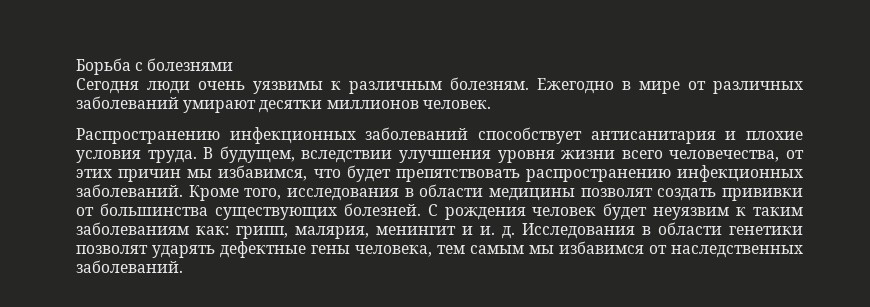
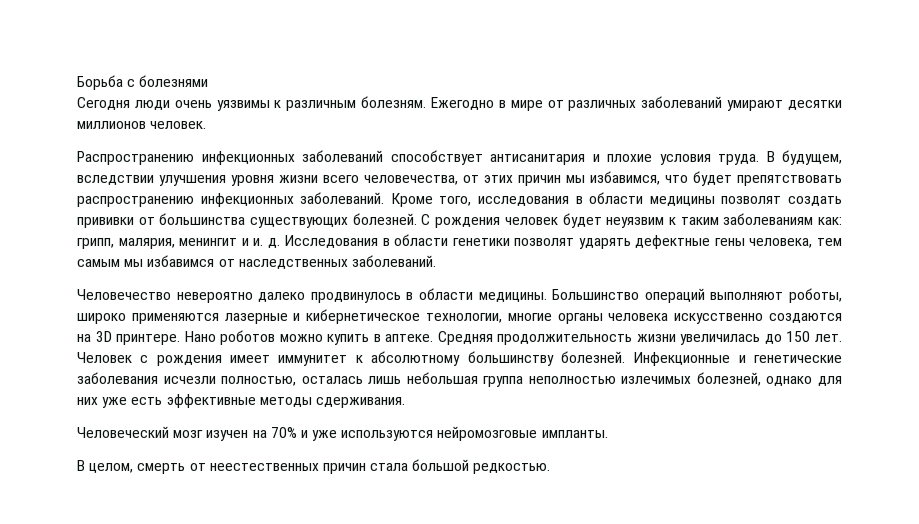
(183, 266) none -> [77,288,843,303] [77,309,842,324] [77,330,842,345] [77,351,843,366] [77,372,842,387] [77,394,405,408] [77,426,608,441] [77,459,551,474] // Человечество невероятно далеко продвинулось в области медицины. Большинство операций выполняют роботы, широко применяются лазерные и кибернетическое технологии, многие органы человека искусственно создаются на 3D принтере. Нано роботов можно купить в аптеке. Средняя продолжительность жизни увеличилась до 150 лет. Человек с рождения имеет иммунитет к абсолютному большинству болезней. Инфекционные и генетические заболевания исчезли полностью, осталась лишь небольшая группа неполностью излечимых болезней, однако для них уже есть эффективные методы сдерживания. // Человеческий мозг изучен на 70% и уже используются нейромозговые импланты. // В целом, смерть от неестественных причин стала большой редкостью.

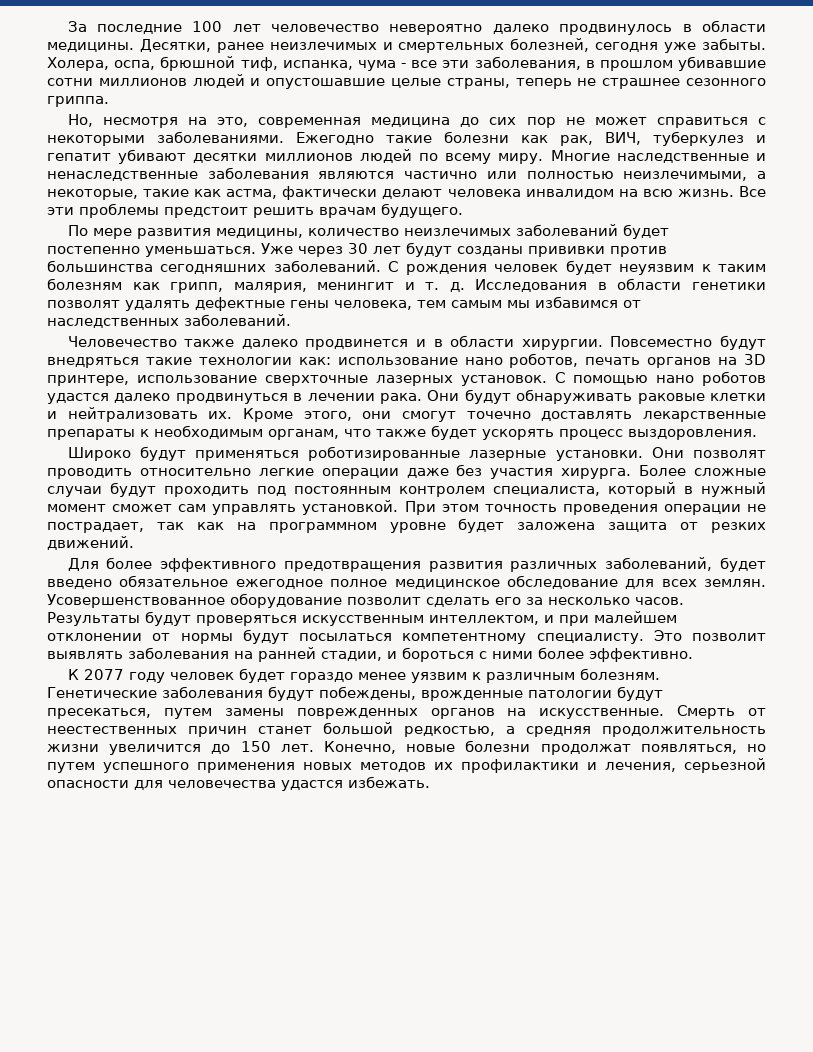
[77,75,209,90] [77,96,842,111] [77,121,207,129] [77,150,842,165] [77,171,842,186] [77,192,843,207] [77,213,417,228] Борьба с болезнями // Сегодня люди очень уязвимы к различным болезням. Ежегодно в мире от различных заболеваний умирают десятки миллионов человек. // Распространению инфекционных заболеваний способствует антисанитария и плохие условия труда. В будущем, вследствии улучшения уровня жизни всего человечества, от этих причин мы избавимся, что будет препятствовать распространению инфекционных заболеваний. Кроме того, исследования в области медицины позволят создать прививки от большинства существующих болезней. -> [67,20,767,35] [47,38,767,53] [47,56,766,71] [47,74,766,89] [47,96,109,107] [67,114,766,128] [47,131,766,146] [47,149,766,164] [47,167,766,181] [47,186,766,200] [47,203,463,218] [67,224,669,239] [47,242,667,257] [47,260,381,274] За последние 100 лет человечество невероятно далеко продвинулось в области медицины. Десятки, ранее неизлечимых и смертельных болезней, сегодня уже забыты. Холера, оспа, брюшной тиф, испанка, чума - все эти заболевания, в прошлом убивавшие сотни миллионов людей и опустошавшие целые страны, теперь не страшнее сезонного гриппа. // Но, несмотря на это, современная медицина до сих пор не может справиться с некоторыми заболеваниями. Ежегодно такие болезни как рак, ВИЧ, туберкулез и гепатит убивают десятки миллионов людей по всему миру. Многие наследственные и ненаследственные заболевания являются частично или полностью неизлечимыми, а некоторые, такие как астма, фактически делают человека инвалидом на всю жизнь. Все эти проблемы предстоит решить врачам будущего. // По мере развития медицины, количество неизлечимых заболеваний будет постепенно уменьшаться. Уже через 30 лет будут созданы прививки против большинства сегодняшних заболеваний.
[723,213,843,225] заболеваниям как: -> [47,278,160,290] болезням как
[253,238,264,246] и. -> [425,282,440,290] т.
[578,238,631,249] ударять -> [125,300,190,311] удалять
[176,288,843,303] [77,309,842,324] [77,330,493,345] невероятно далеко продвинулось в области медицины. Большинство операций выполняют роботы, широко применяются лазерные и кибернетическое технологии, многие органы человека искусственно создаются на 3D принтере. Нано роботов можно купить в аптеке. Средняя -> [184,335,766,350] [47,353,766,368] [47,371,766,386] [47,389,766,404] [47,407,766,422] [47,425,757,440] [67,446,766,461] [47,464,767,479] [47,482,766,497] [47,500,767,515] [47,518,766,533] [47,536,134,550] [67,557,766,572] [47,575,766,589] [47,593,684,608] [47,611,677,626] [47,629,766,644] [47,647,693,662] [67,668,660,683] [47,686,663,701] [47,705,766,719] [47,722,591,737] также далеко продвинется и в области хирургии. Повсеместно будут внедряться такие технологии как: использование нано роботов, печать органов на 3D принтере, использование сверхточные лазерных установок. С помощью нано роботов удастся далеко продвинуться в лечении рака. Они будут обнаруживать раковые клетки и нейтрализовать их. Кроме этого, они смогут точечно доставлять лекарственные препараты к необходимым органам, что также будет ускорять процесс выздоровления. // Широко будут применяться роботизированные лазерные установки. Они позволят проводить относительно легкие операции даже без участия хирурга. Более сложные случаи будут проходить под постоянным контролем специалиста, который в нужный момент сможет сам управлять установкой. При этом точность проведения операции не пострадает, так как на программном уровне будет заложена защита от резких движений. // Для более эффективного предотвращения развития различных заболеваний, будет введено обязательное ежегодное полное медицинское обследование для всех землян. Усовершенствованное оборудование позволит сделать его за несколько часов. Результаты будут проверяться искусственным интеллектом, и при малейшем отклонении от нормы будут посылаться компетентному специалисту. Это позволит выявлять заболевания на ранней стадии, и бороться с ними более эффективно. // К 2077 году человек будет гораздо менее уязвим к различным болезням. Генетические заболевания будут побеждены, врожденные патологии будут пресекаться, путем замены поврежденных органов на искусственные. Смерть от неестественных причин станет большой редкостью, а средняя
[680,334,761,345] увеличилась -> [109,744,202,755] увеличится
[77,351,843,366] [77,372,842,387] [77,394,405,408] [77,426,608,441] [77,459,551,474] Человек с рождения имеет иммунитет к абсолютному большинству болезней. Инфекционные и генетические заболевания исчезли полностью, осталась лишь небольшая группа неполностью излечимых болезней, однако для них уже есть эффективные методы сдерживания. // Человеческий мозг изучен на 70% и уже используются нейромозговые импланты. // В целом, смерть от неестественных причин стала большой редкостью. -> [323,740,766,755] [47,758,766,773] [47,776,430,791] Конечно, новые болезни продолжат появляться, но путем успешного применения новых методов их профилактики и лечения, серьезной опасности для человечества удастся избежать.

